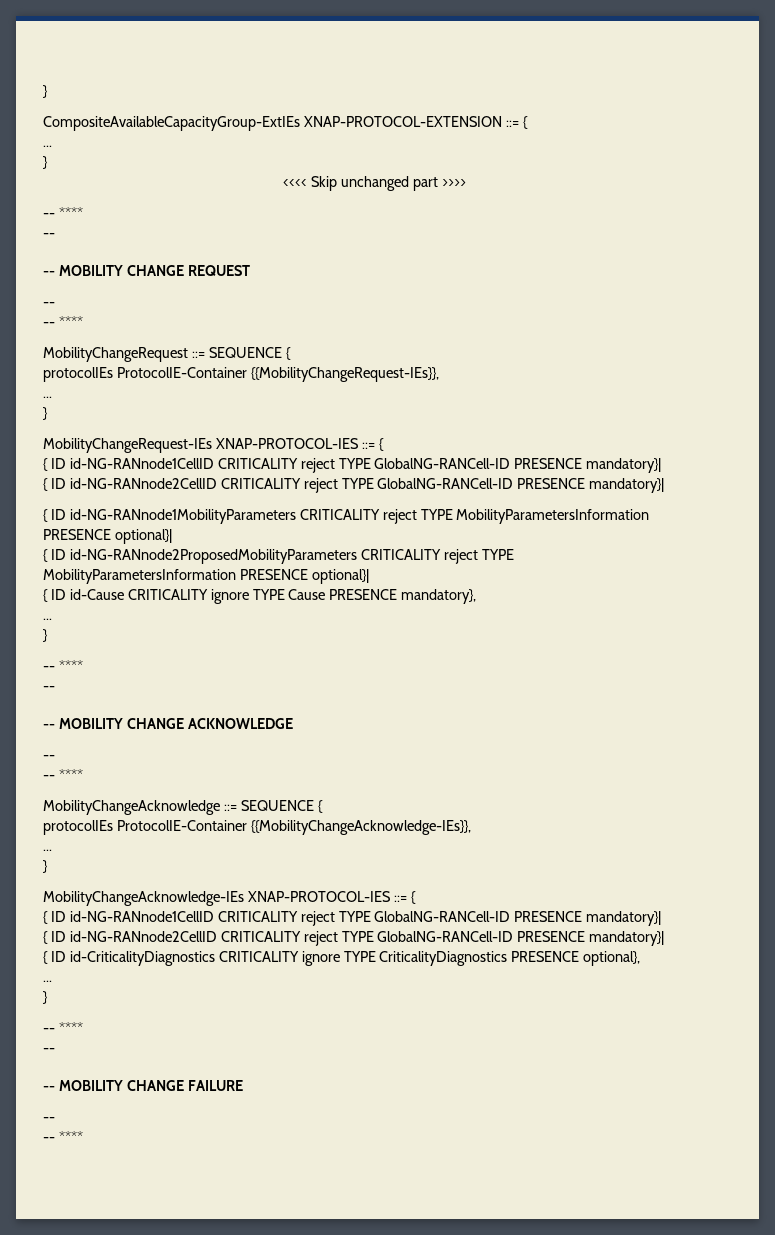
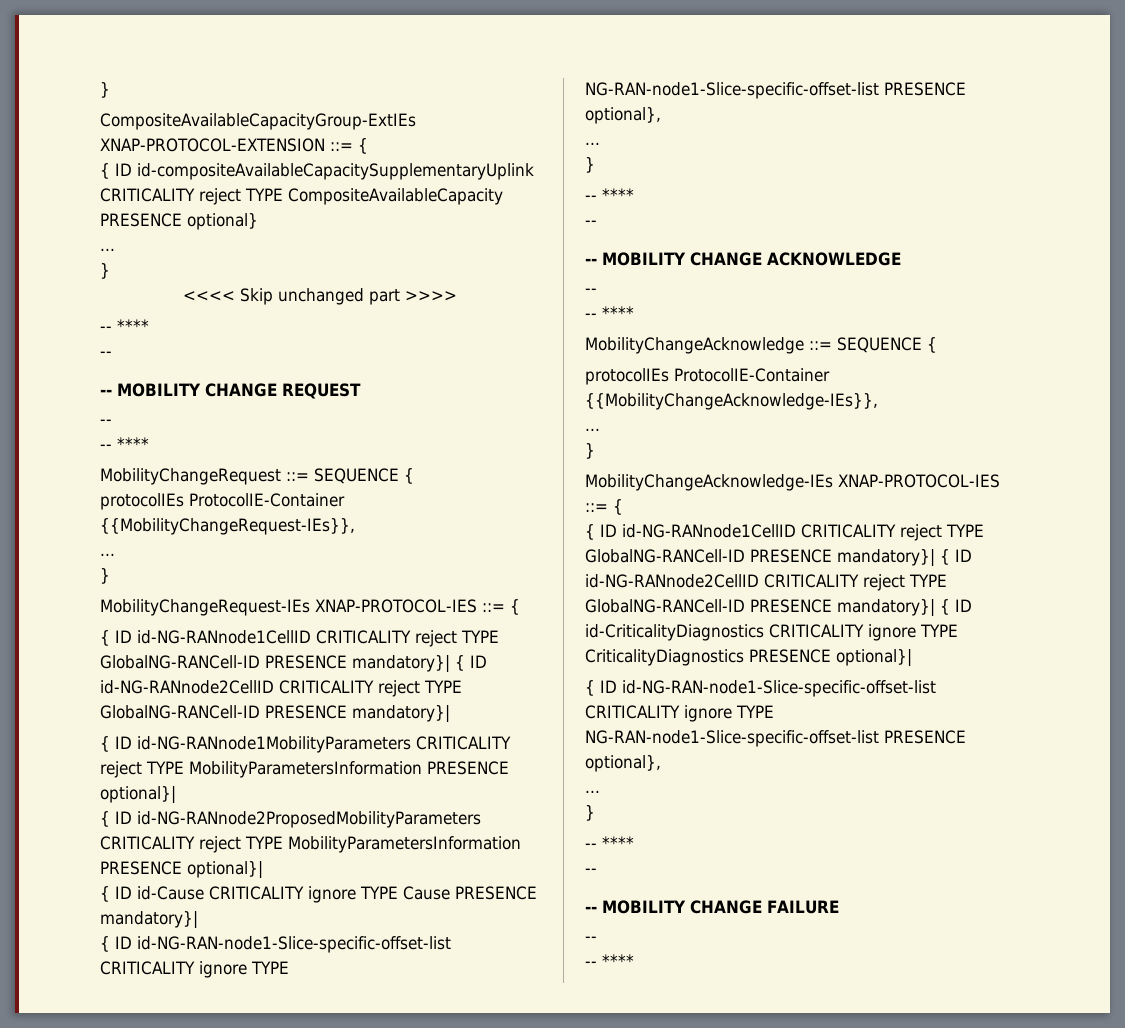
(528, 122) none -> [100,163,534,180] [100,188,503,205] [100,213,258,230] // { ID id-compositeAvailableCapacitySupplementaryUplink CRITICALITY reject TYPE CompositeAvailableCapacity PRESENCE optional}
(662, 465) // -> (450, 664) none
[401,589,477,604] mandatory}, -> [100,911,198,929] [100,936,451,953] [100,961,289,978] [585,82,966,99] [585,107,661,124] mandatory}| // { ID id-NG-RAN-node1-Slice-specific-offset-list CRITICALITY ignore TYPE NG-RAN-node1-Slice-specific-offset-list PRESENCE optional},
[43,931,665,946] // { ID id-NG-RANnode2CellID CRITICALITY reject TYPE GlobalNG-RANCell-ID PRESENCE mandatory}| // -> [940,549,972,565] [585,574,947,591] [585,599,935,617] { ID id-NG-RANnode2CellID CRITICALITY reject TYPE GlobalNG-RANCell-ID PRESENCE mandatory}|
(580, 956) none -> [836,649,912,667] [585,680,936,697] [585,705,774,722] [585,730,966,747] optional}| // { ID id-NG-RAN-node1-Slice-specific-offset-list CRITICALITY ignore TYPE NG-RAN-node1-Slice-specific-offset-list PRESENCE

